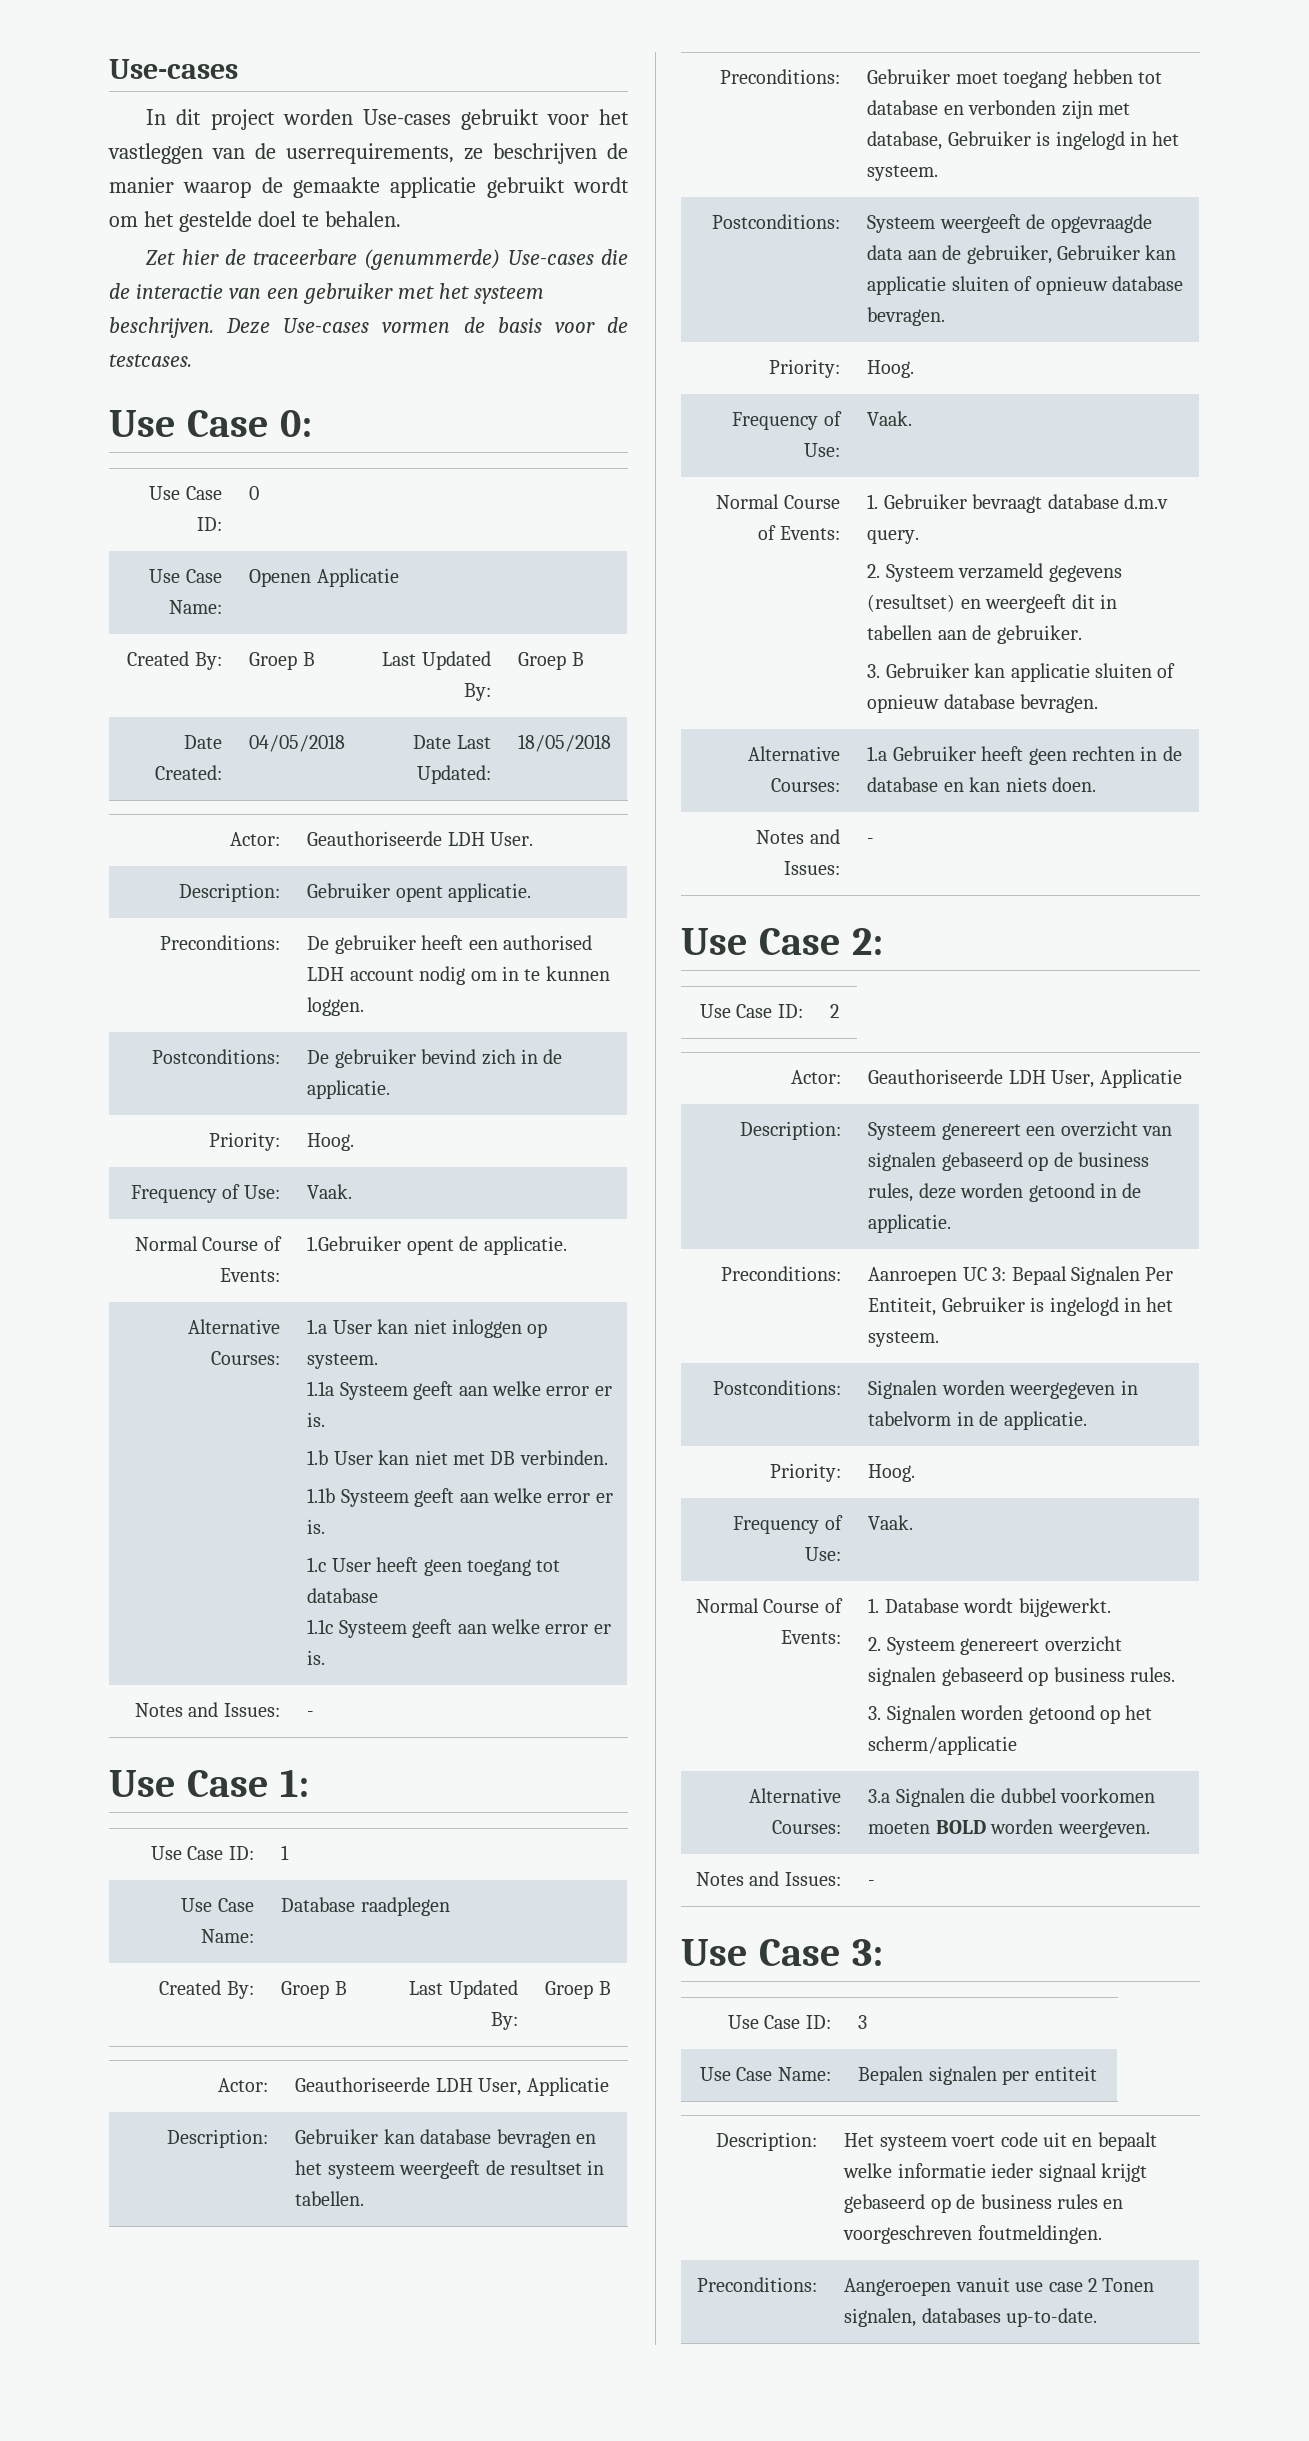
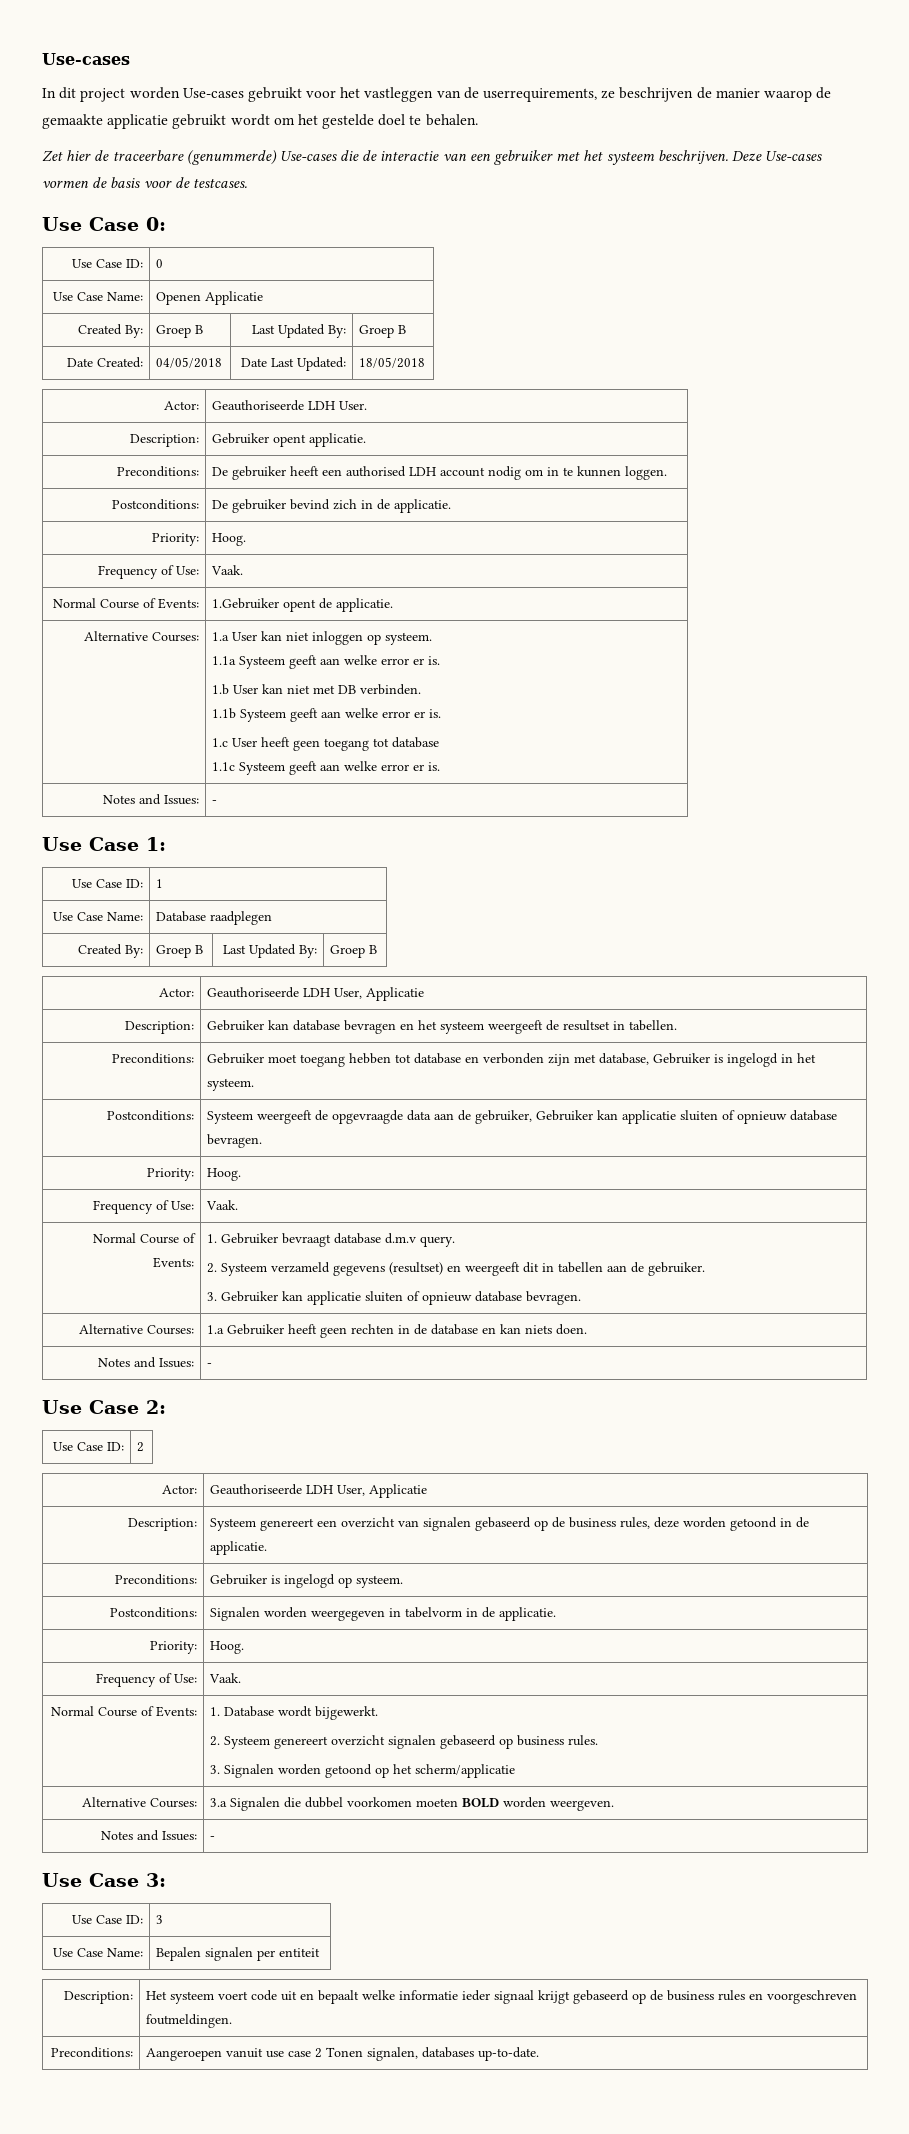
[868,1266,1174,1285] [868,1297,1174,1316] Aanroepen UC 3: Bepaal Signalen Per Entiteit, Gebruiker is ingelogd in het -> [210,1574,353,1588] Gebruiker is ingelogd op

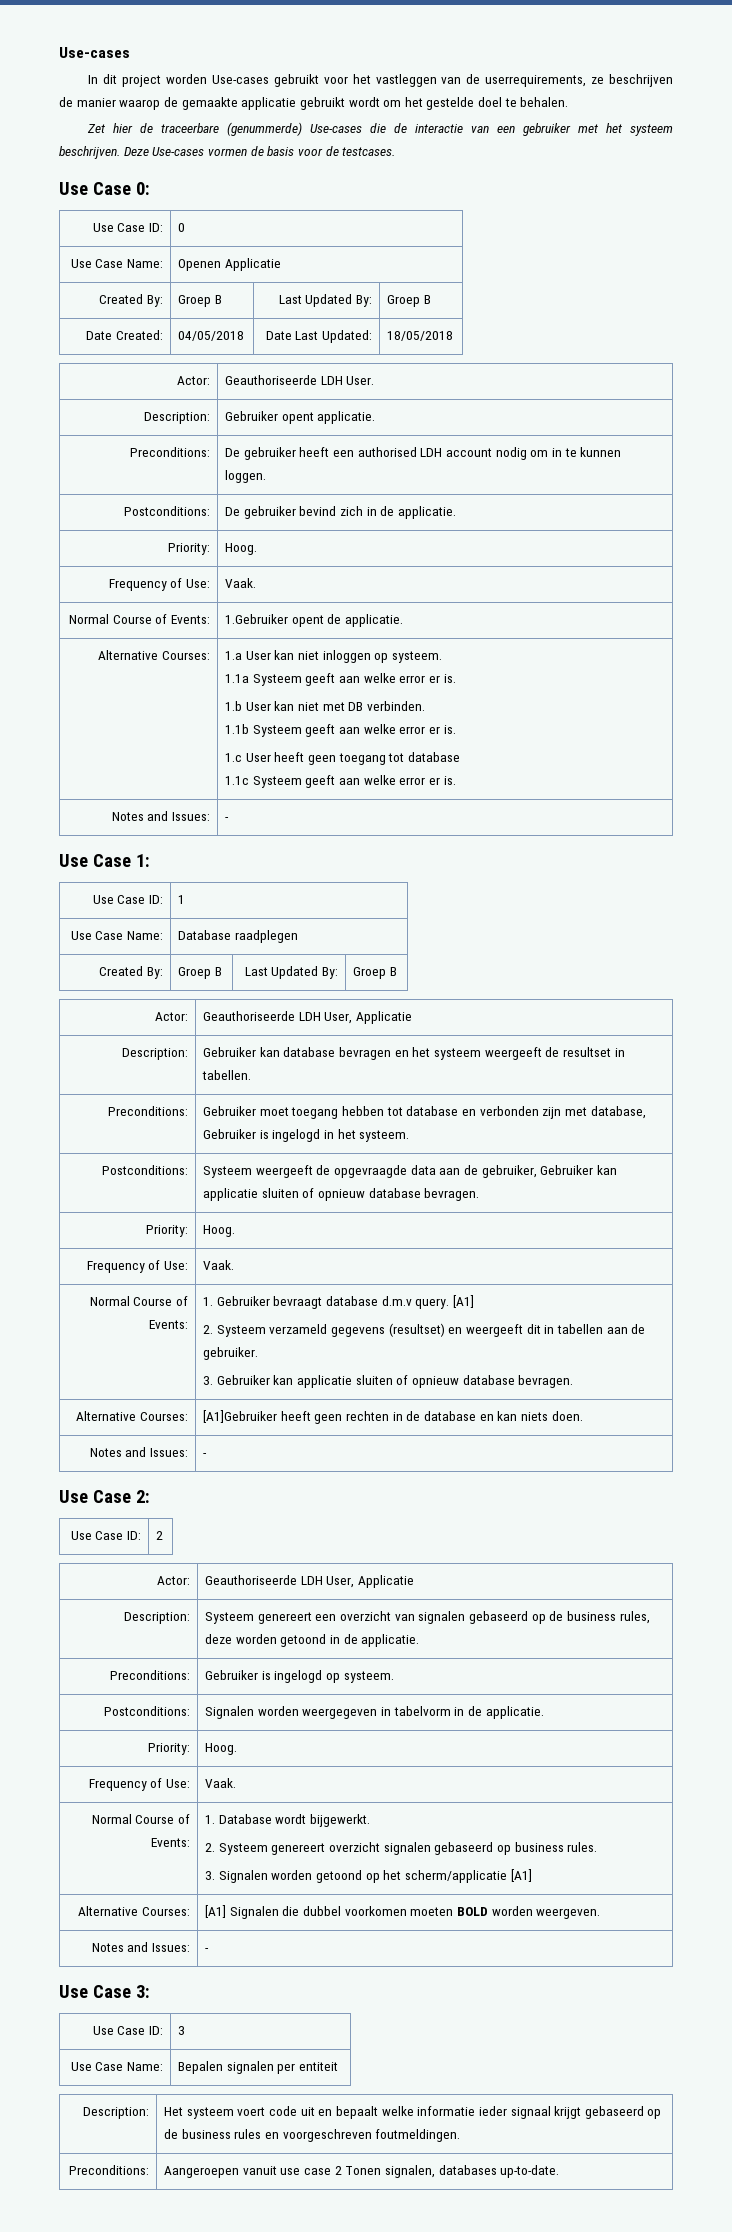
(456, 1241) none -> [452,1295,474,1308] [A1]
[207,1324,285,1335] 1.a Gebruiker -> [203,1410,278,1423] [A1]Gebruiker
[81,1797,197,1808] [210,1798,228,1807] // Alternative Courses: | 3.a -> [510,1869,532,1882] [78,1906,190,1916] [205,1905,227,1918] [A1] // Alternative Courses: | [A1]

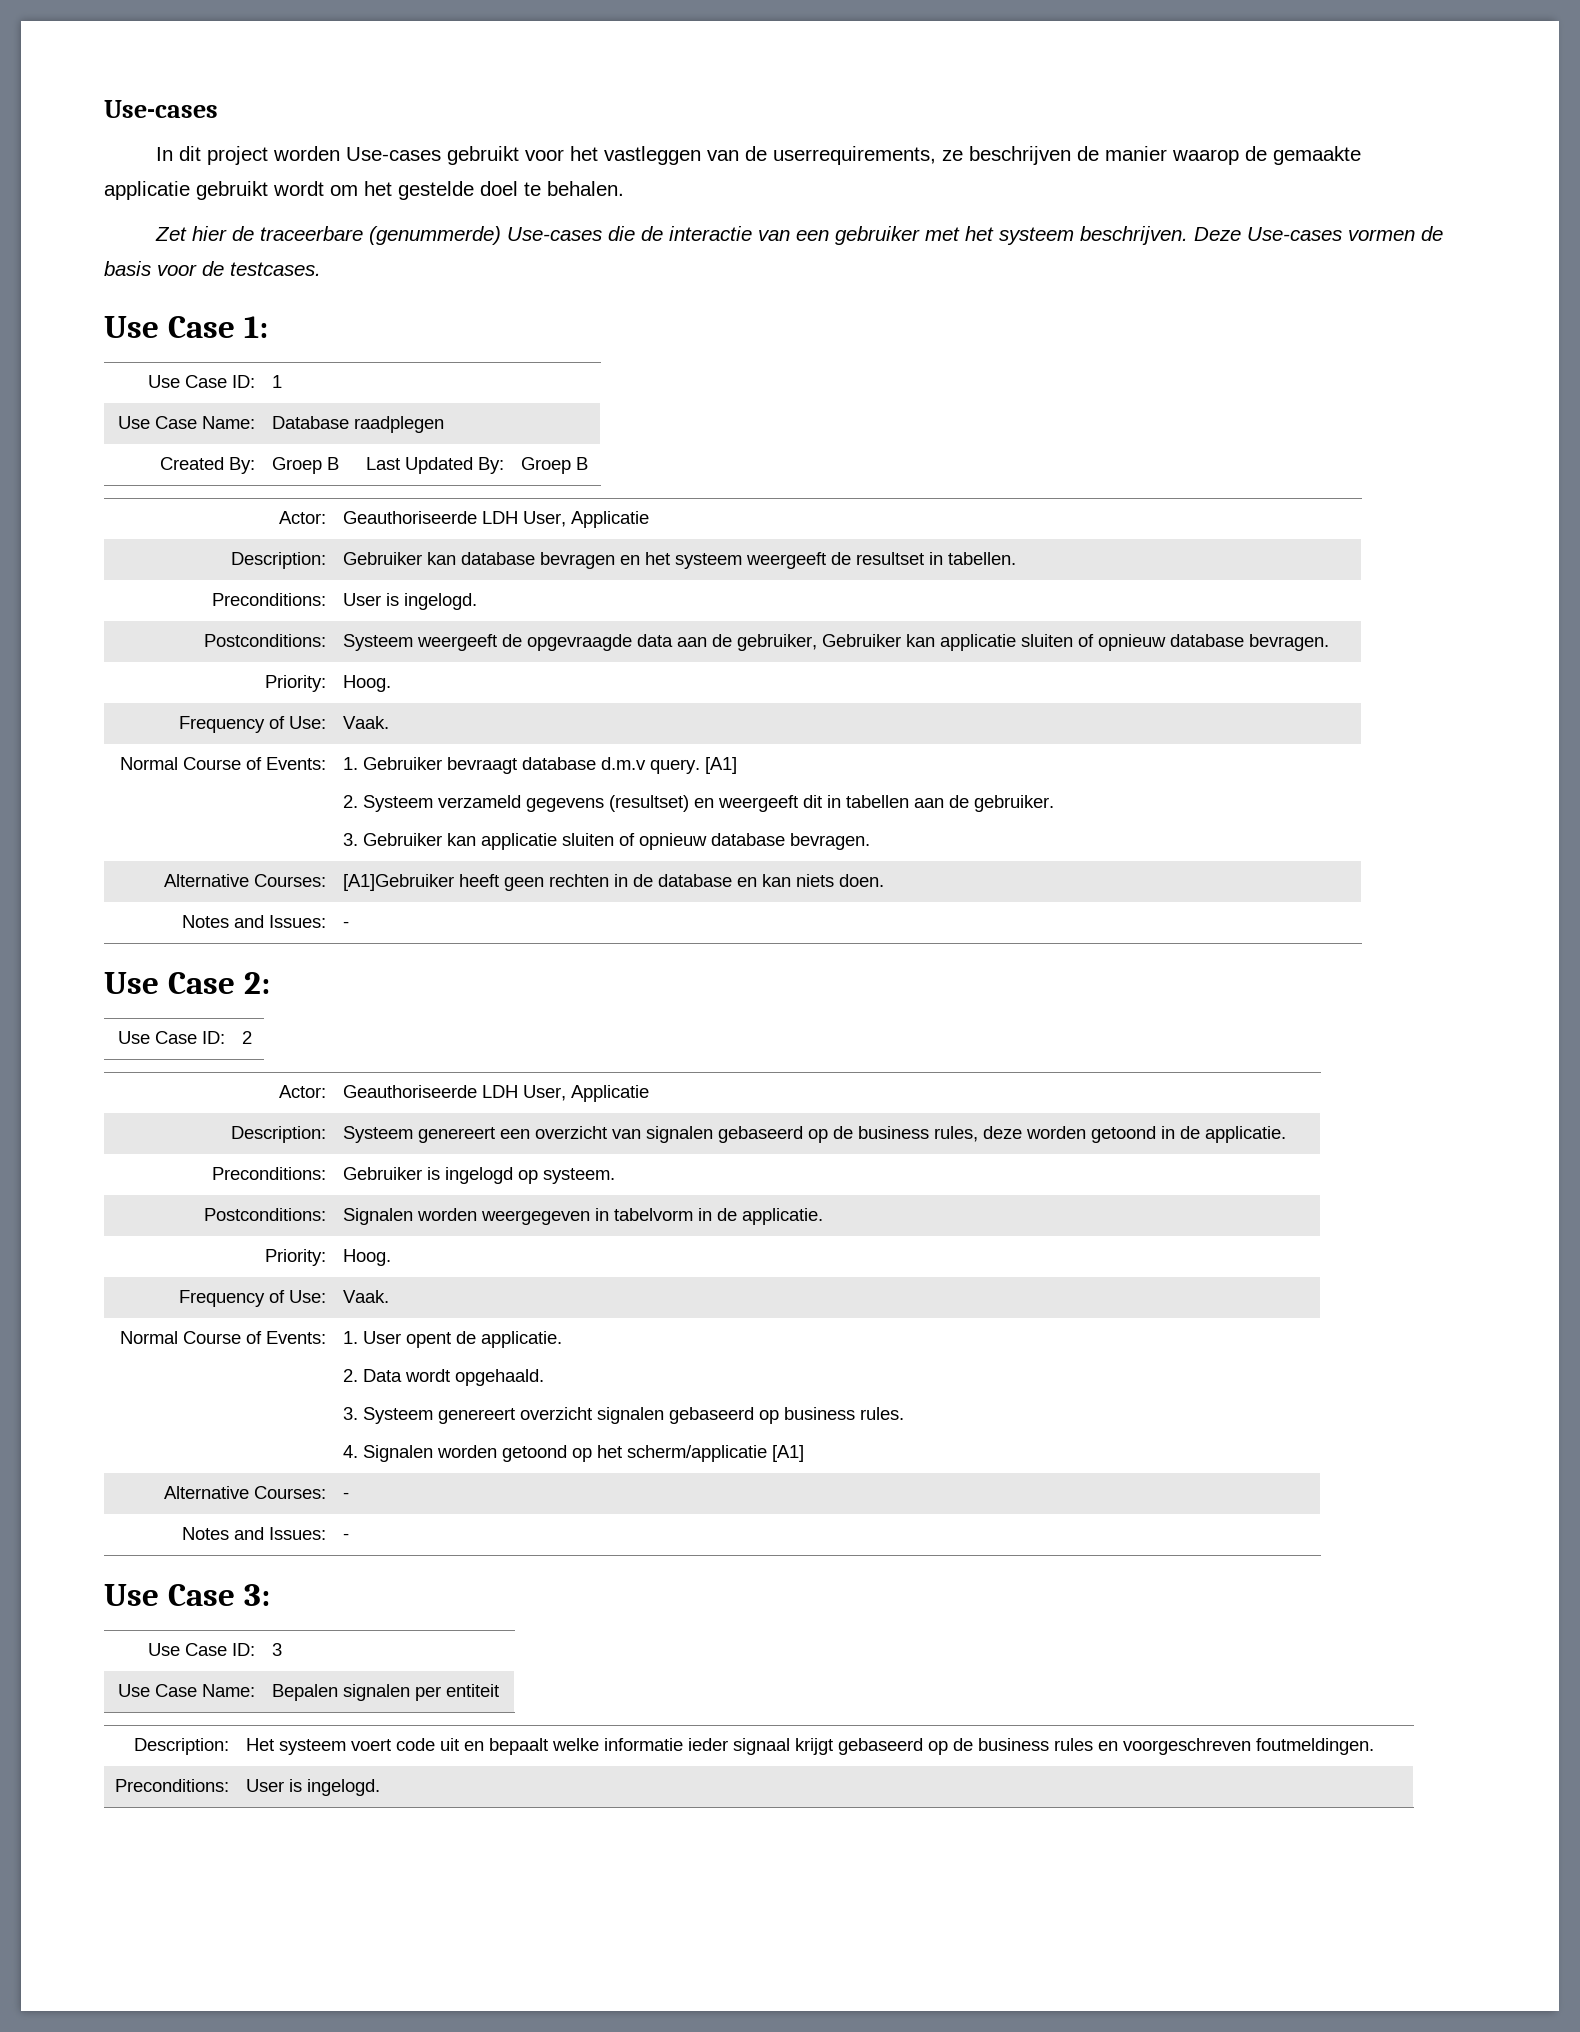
[59,182,150,195] [92,223,163,232] [178,223,186,232] [70,259,163,268] [178,258,281,271] [99,294,163,307] [178,295,222,307] [278,294,372,307] [387,295,431,307] [86,330,163,340] [178,331,245,341] [265,330,372,343] [387,331,454,341] [176,376,210,385] [225,375,375,385] [143,412,210,424] [225,411,376,424] [129,447,210,457] [225,447,622,460] [225,470,267,483] [123,506,210,516] [225,506,456,519] [167,543,210,555] [225,543,258,555] [108,578,210,591] [225,578,257,588] [68,614,210,624] [225,614,404,627] [98,650,210,660] [225,650,442,663] [225,673,456,686] [225,701,425,711] [225,724,456,737] [225,752,460,765] [225,775,456,788] [111,811,210,821] [225,817,230,821] // Use Case 0: // Use Case ID: | 0 // Use Case Name: | Openen Applicatie // Created By: | Groep B | Last Updated By: | Groep B // Date Created: | 04/05/2018 | Date Last Updated: | 18/05/2018 // Actor: | Geauthoriseerde LDH User. // Description: | Gebruiker opent applicatie. // Preconditions: | De gebruiker heeft een authorised LDH account nodig om in te kunnen loggen. // Postconditions: | De gebruiker bevind zich in de applicatie. // Priority: | Hoog. // Frequency of Use: | Vaak. // Normal Course of Events: | 1.Gebruiker opent de applicatie. // Alternative Courses: | 1.a User kan niet inloggen op systeem. // 1.1a Systeem geeft aan welke error er is. // 1.b User kan niet met DB verbinden. // 1.1b Systeem geeft aan welke error er is. // 1.c User heeft geen toegang tot database // 1.1c Systeem geeft aan welke error er is. // Notes and Issues: | - -> (321, 269) none
[203,1106,646,1119] [203,1129,410,1142] Gebruiker moet toegang hebben tot database en verbonden zijn met database, Gebruiker is ingelogd in het systeem. -> [343,593,478,610] User is ingelogd.
[218,1814,371,1827] [205,1843,216,1852] Database wordt bijgewerkt. // 2. -> [363,1331,563,1348] [343,1369,545,1386] [343,1407,359,1420] User opent de applicatie. // 2. Data wordt opgehaald. // 3.
[205,1871,216,1880] 3. -> [343,1445,359,1458] 4.
[205,1905,601,1919] [A1] Signalen die dubbel voorkomen moeten BOLD worden weergeven. -> [343,1492,350,1499] -
[164,2165,560,2178] Aangeroepen vanuit use case 2 Tonen signalen, databases up-to-date. -> [246,1779,381,1796] User is ingelogd.

